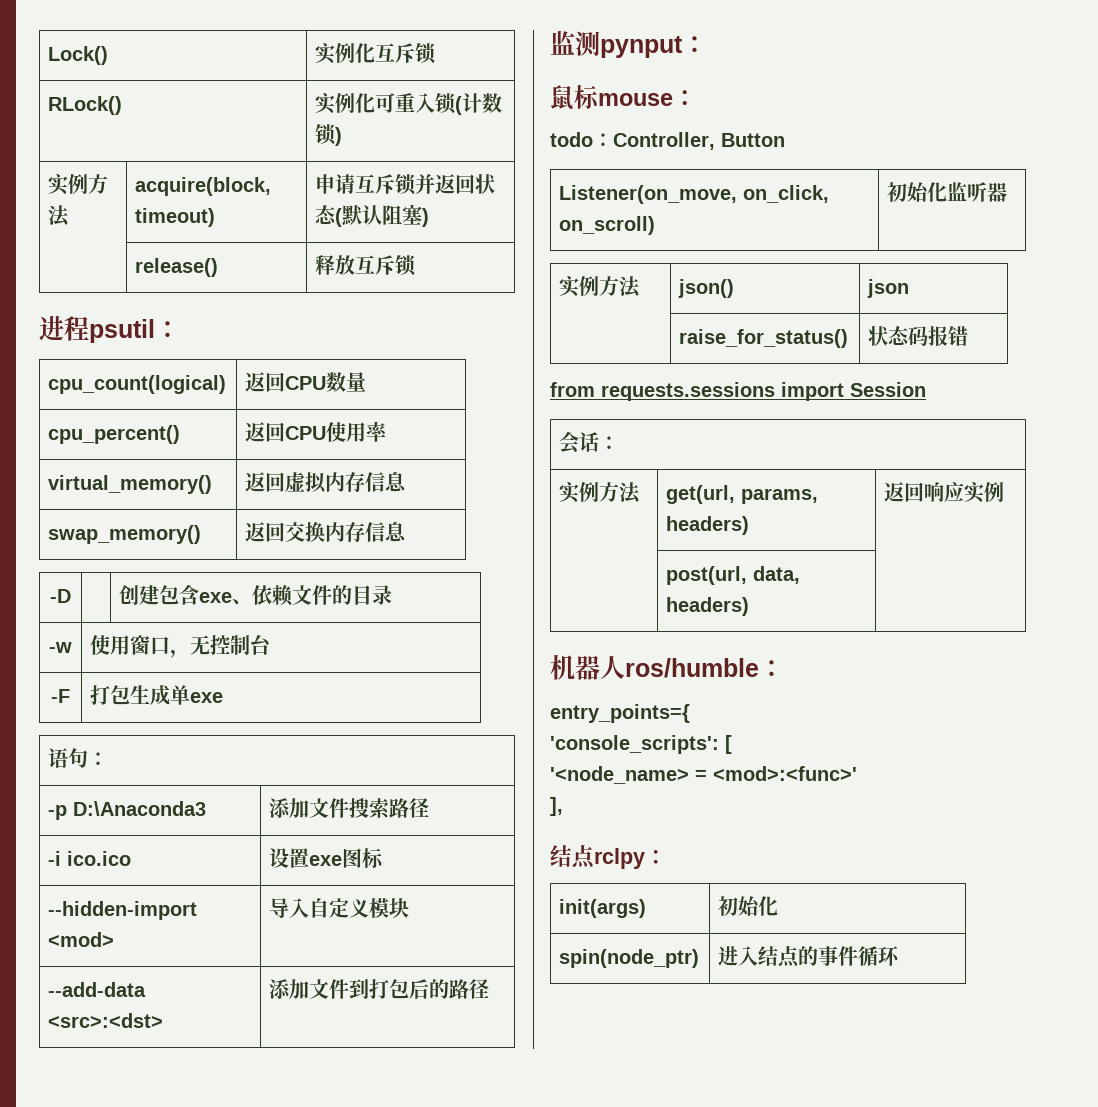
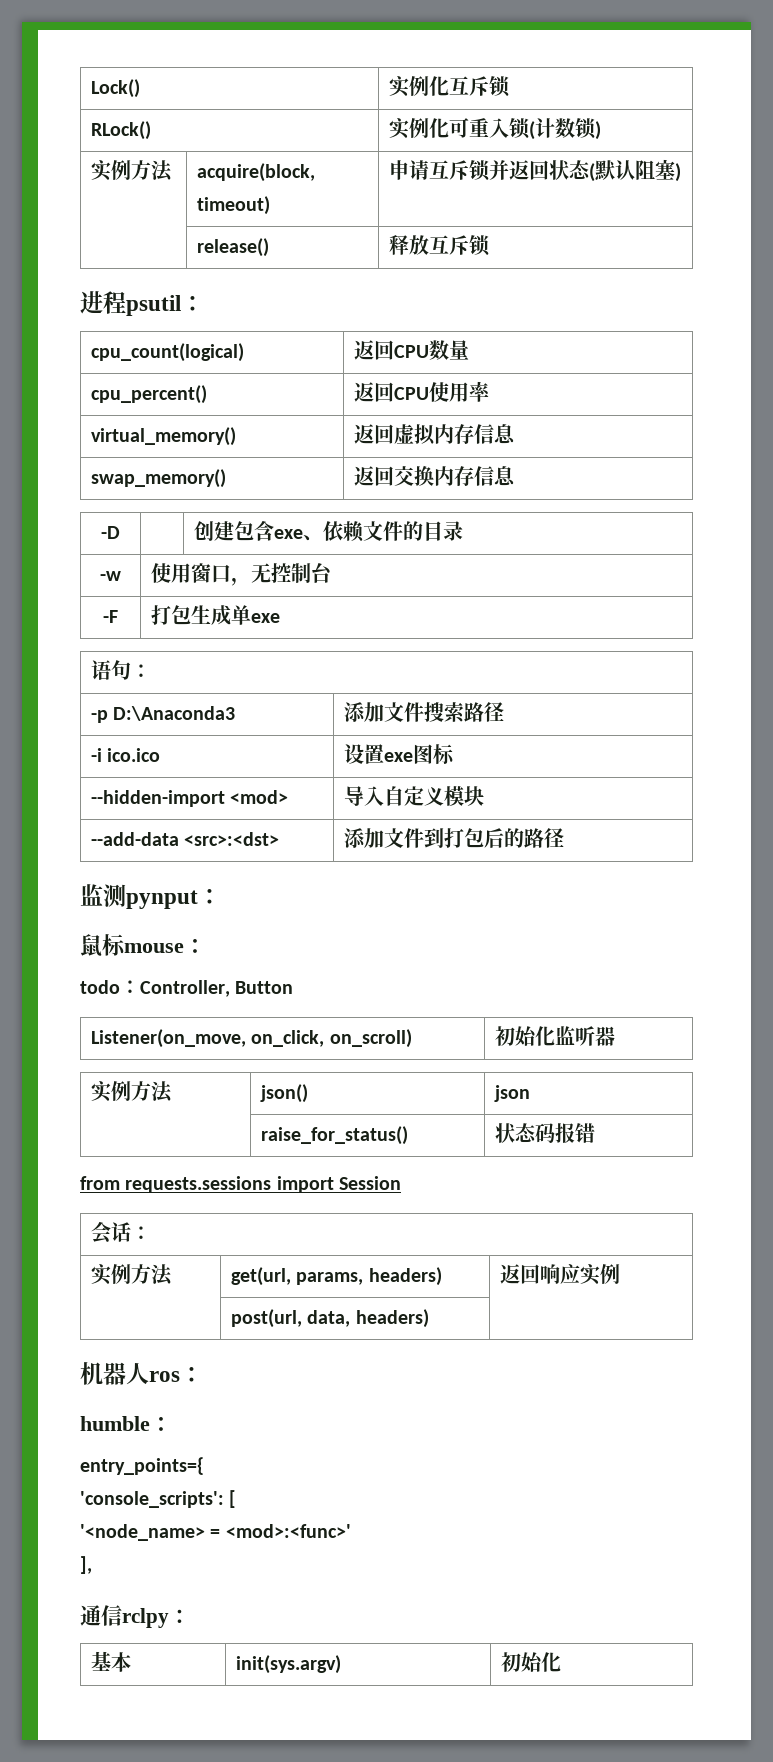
[625,658,759,678] ros/humble -> [149,1367,203,1382] [80,1416,150,1431] ros： // humble
[550,845,595,869] 结点 -> [80,1605,122,1626] 通信
[559,899,647,918] [718,896,779,916] [559,949,700,968] [718,946,901,968] init(args) | 初始化 // spin(node_ptr) | 进入结点的事件循环 -> [90,1651,131,1672] [235,1655,341,1674] [500,1652,561,1672] 基本 | init(sys.argv) | 初始化

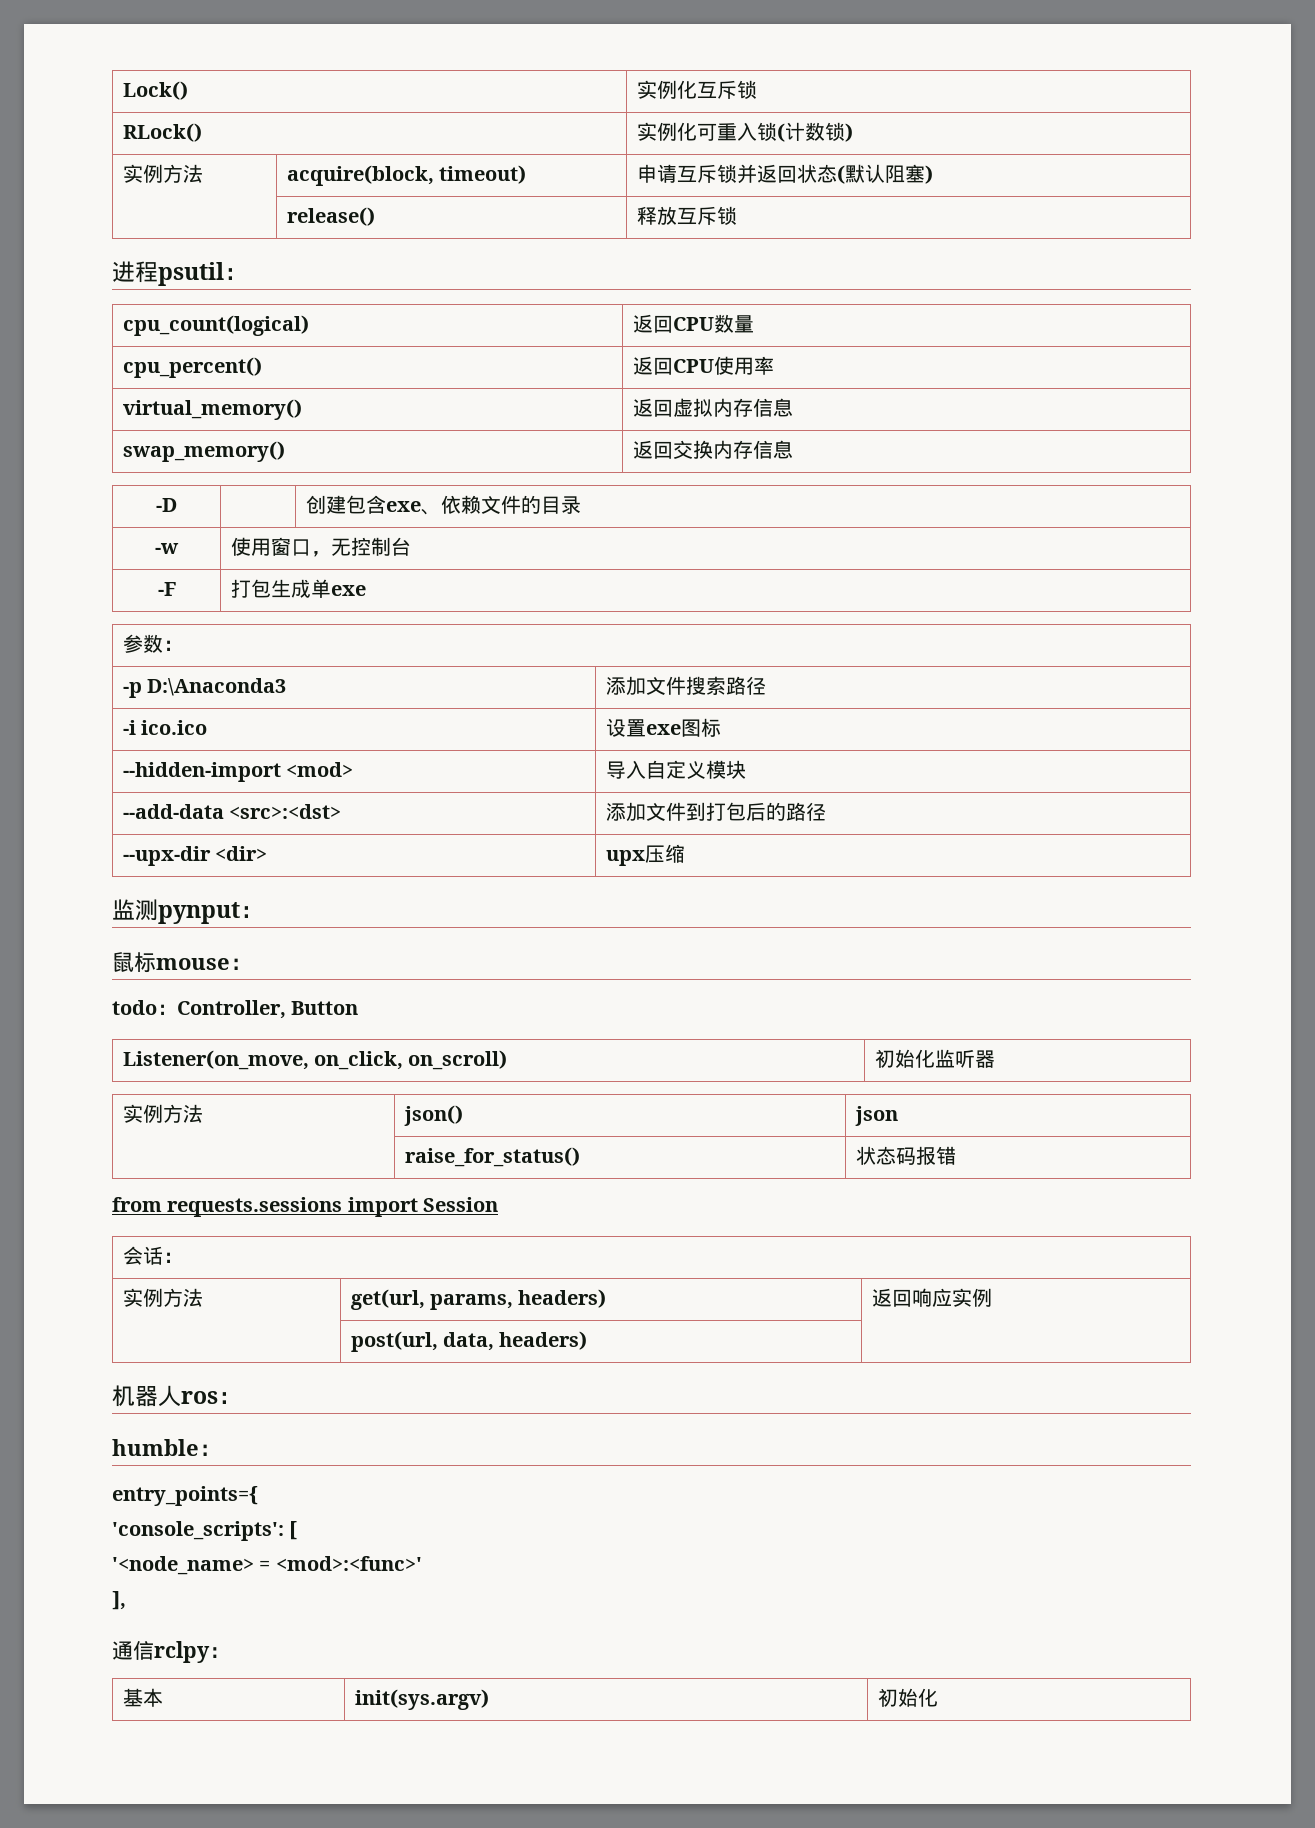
[90,660,131,680] 语句 -> [122,634,163,653] 参数
(564, 838) none -> [122,846,268,866] [605,844,685,866] // --upx-dir <dir> | upx压缩

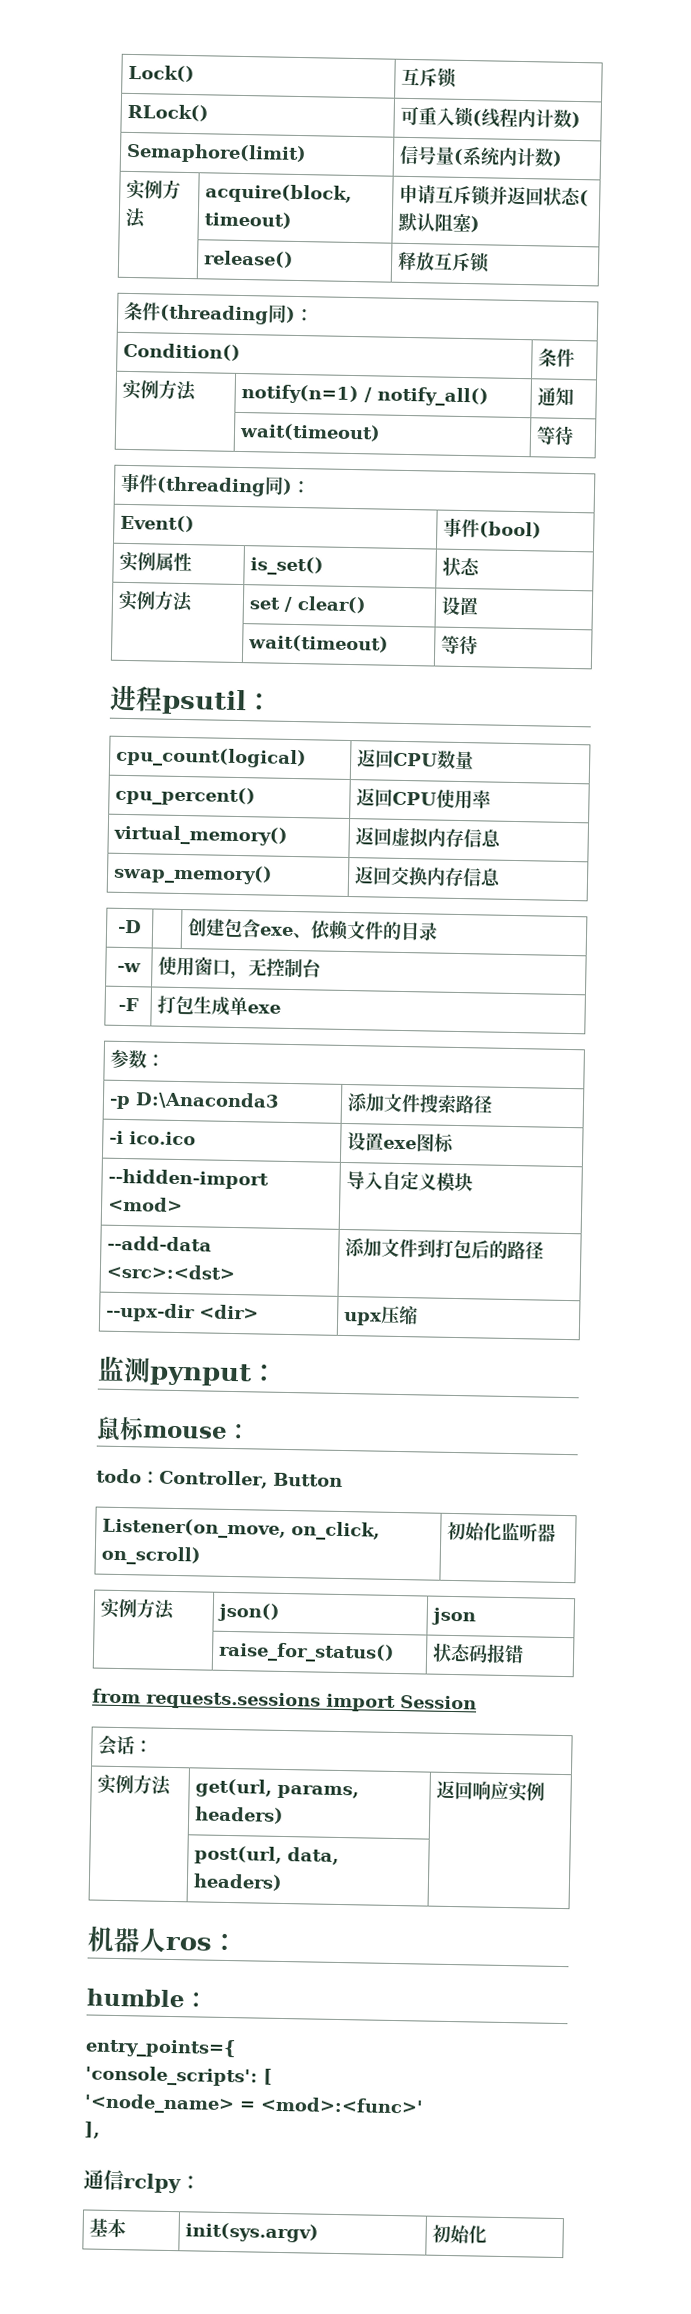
[636,80,697,99] 实例化 -> (196, 73) none
[636,122,697,141] 实例化 -> (210, 112) none
[784,122,845,141] 计数锁 -> [481,108,582,129] [126,142,308,165] [399,145,555,167] 线程内计数) // Semaphore(limit) | 信号量(系统内计数
(737, 215) none -> [124,301,315,325] [123,342,242,361] [538,348,576,368] [122,379,198,402] [241,384,490,407] [537,387,575,407] [239,422,382,442] [536,425,575,445] [120,472,312,497] [120,514,196,533] [443,517,543,539] [119,551,193,573] [250,556,325,576] [442,556,482,577] [118,590,195,613] [249,596,368,614] [441,596,480,616] [248,634,390,653] [441,634,479,655] // 条件(threading同)： // Condition() | 条件 // 实例方法 | notify(n=1) / notify_all() | 通知 // | wait(timeout) | 等待 // 事件(threading同)： // Event() | 事件(bool) // 实例属性 | is_set() | 状态 // 实例方法 | set / clear() | 设置 // | wait(timeout) | 等待

